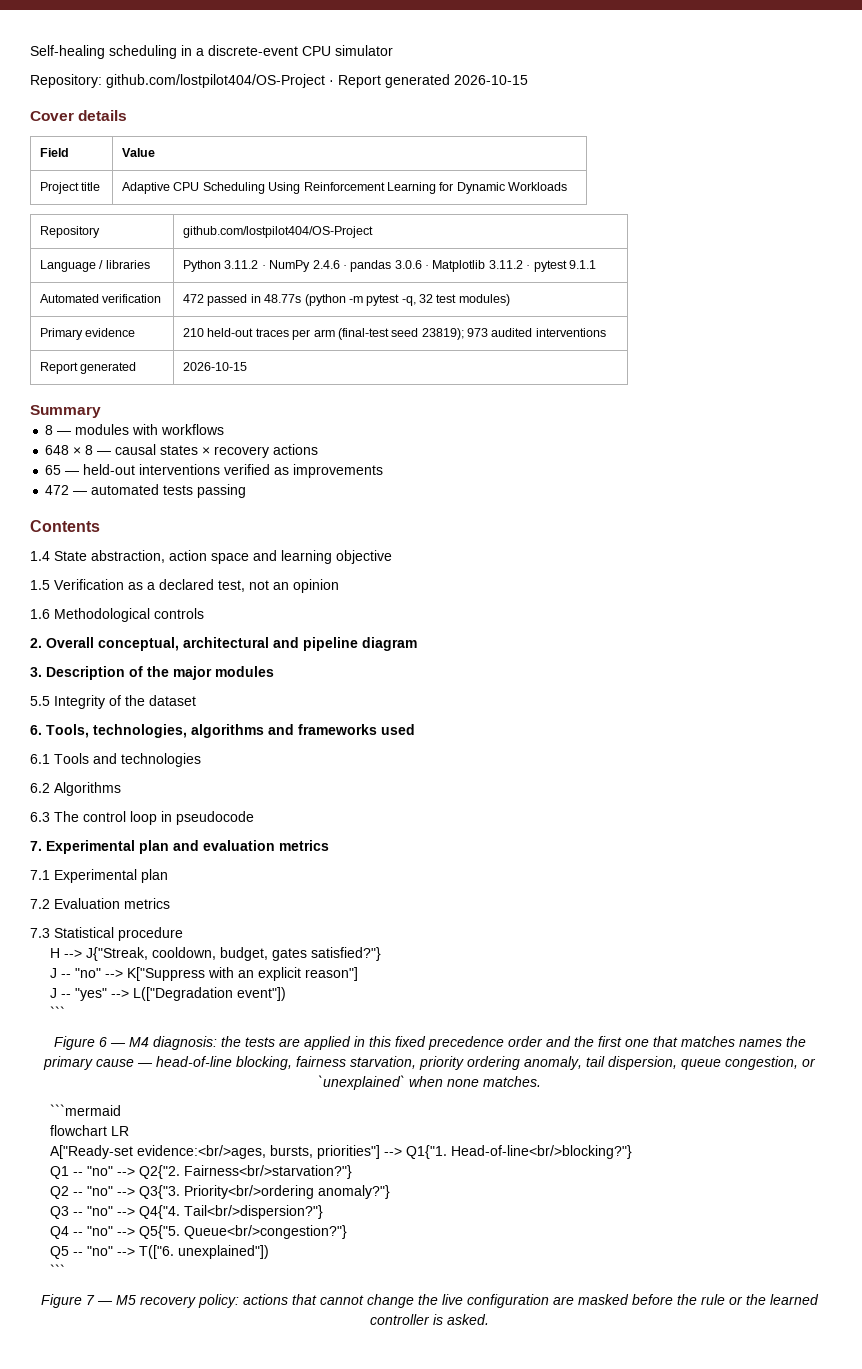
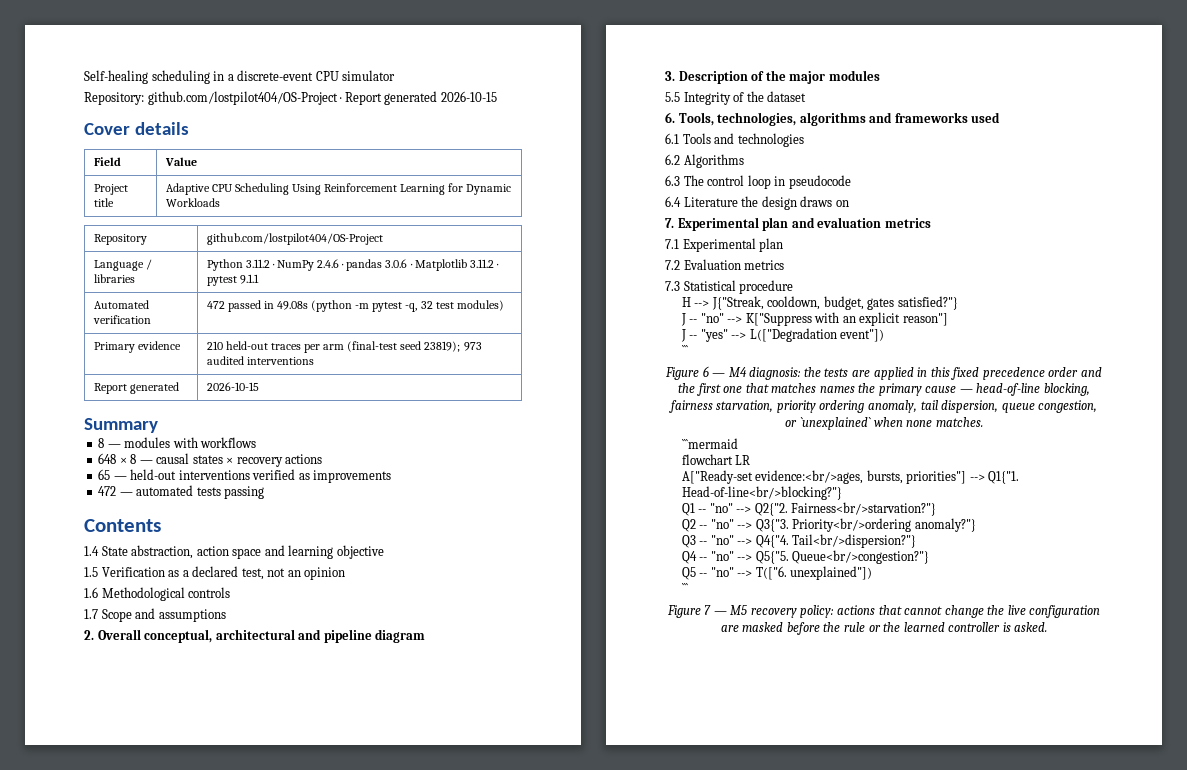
[264,294,302,303] 48.77s -> [277,301,309,310] 49.08s
(204, 613) none -> [84,608,226,622] // 1.7 Scope and assumptions
(254, 818) none -> [665,196,849,210] // 6.4 Literature the design draws on

